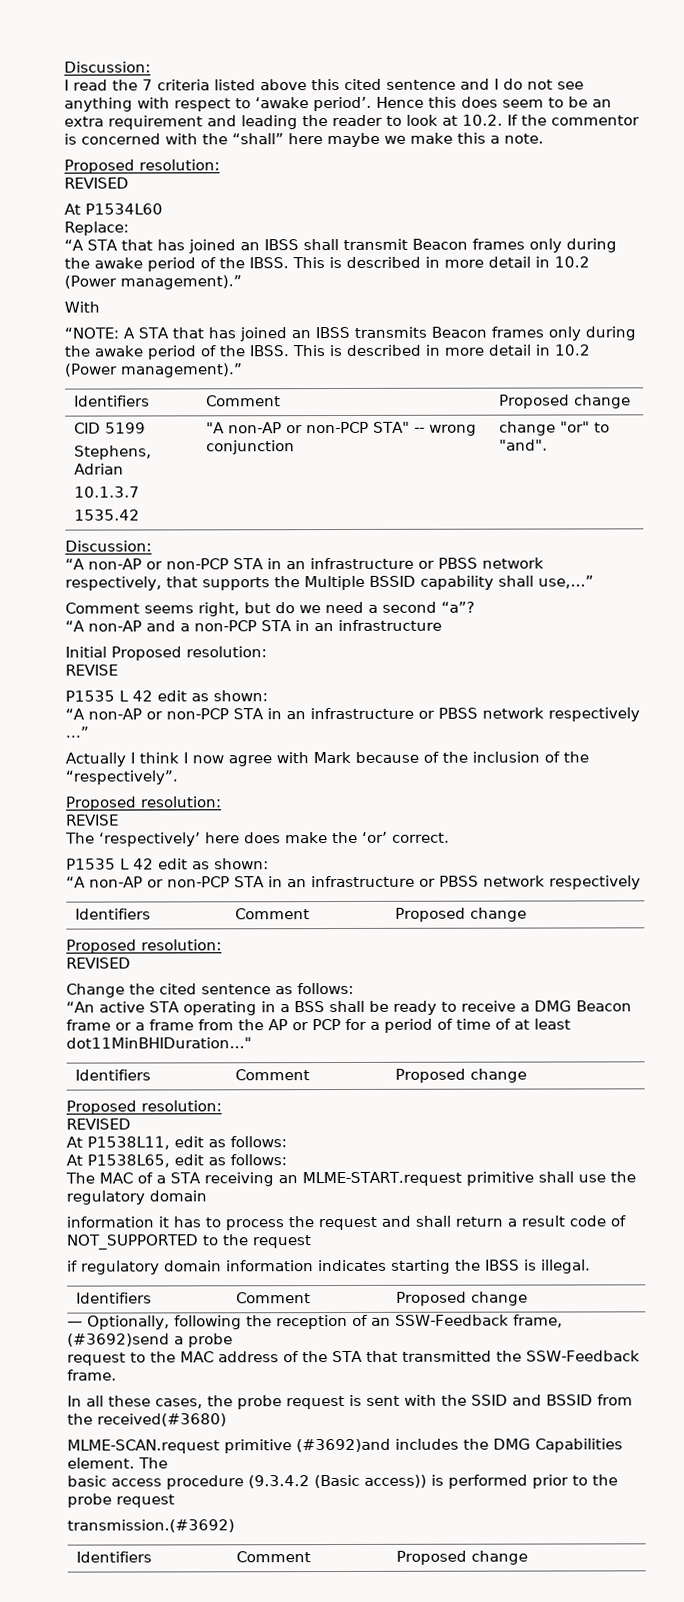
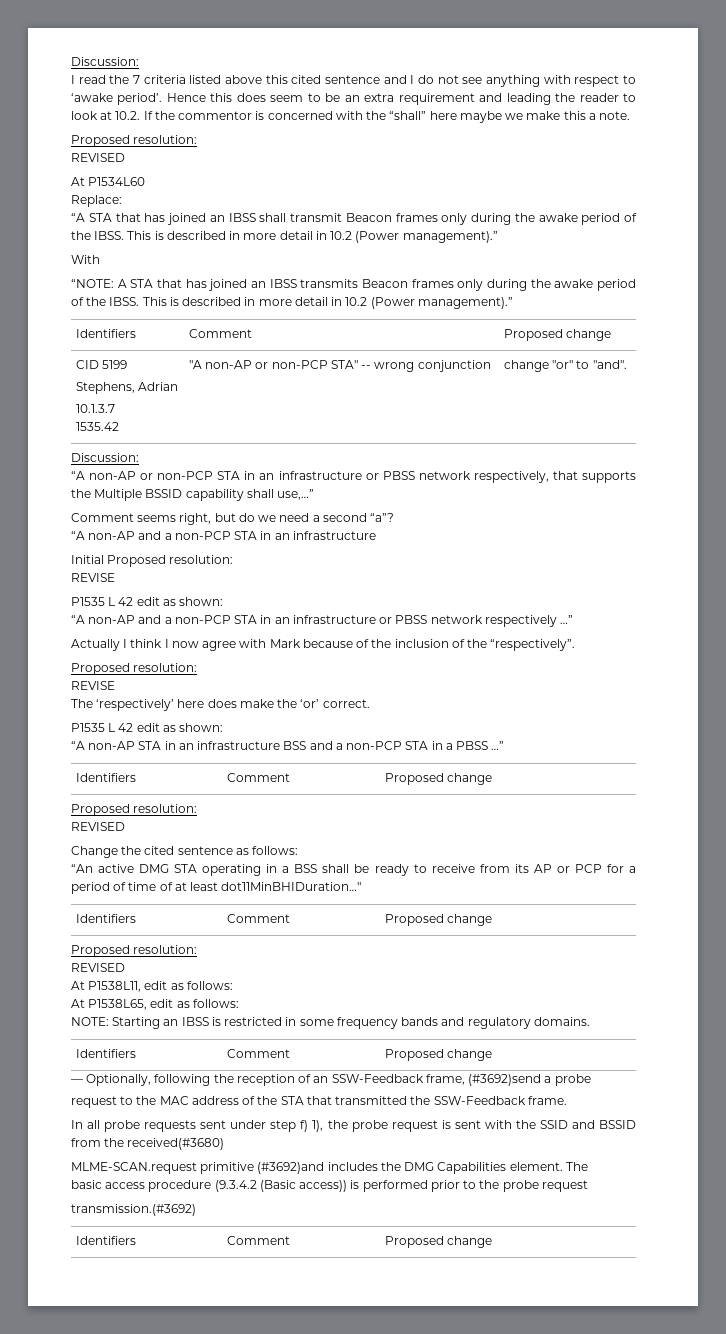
[145,711,163,720] or -> [138,615,172,624] and a
[146,875,641,890] or non-PCP STA in an infrastructure or PBSS network respectively -> [138,741,505,750] STA in an infrastructure BSS and a non-PCP STA in a PBSS …”
(145, 1007) none -> [139,864,170,873] DMG
[519,1000,632,1012] [66,1019,264,1031] a DMG Beacon frame or a frame from the -> [479,864,529,873] from its
[65,1171,636,1187] [66,1190,207,1205] [66,1215,626,1231] [66,1234,312,1250] [67,1259,591,1275] The MAC of a STA receiving an MLME-START.request primitive shall use the regulatory domain // information it has to process the request and shall return a result code of NOT_SUPPORTED to the request // if regulatory domain information indicates starting the IBSS is illegal. -> [71,1017,590,1029] NOTE: Starting an IBSS is restricted in some frequency bands and regulatory domains.
[108,1395,203,1409] these cases, -> [104,1120,324,1132] probe requests sent under step f) 1),

